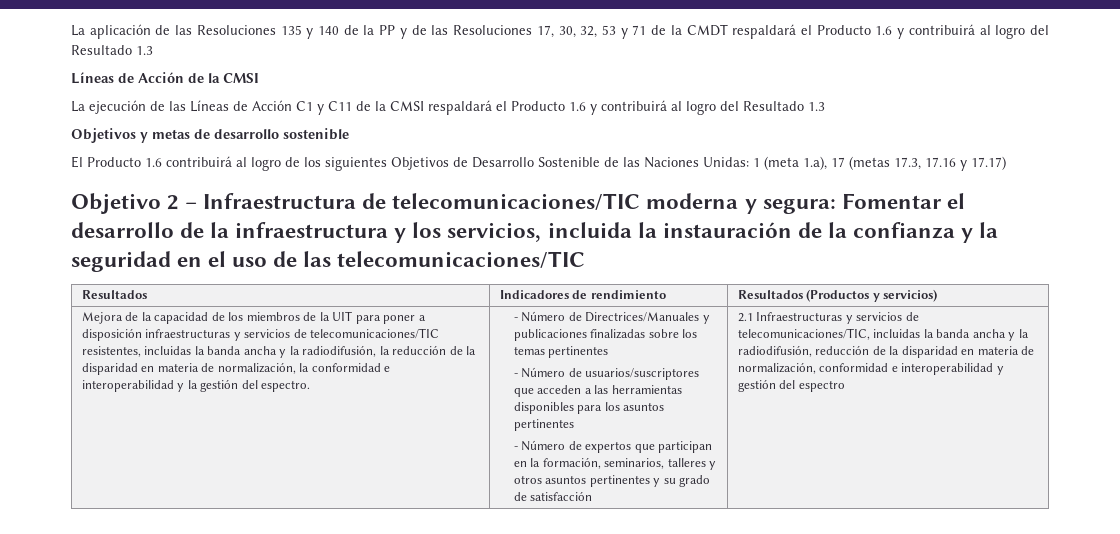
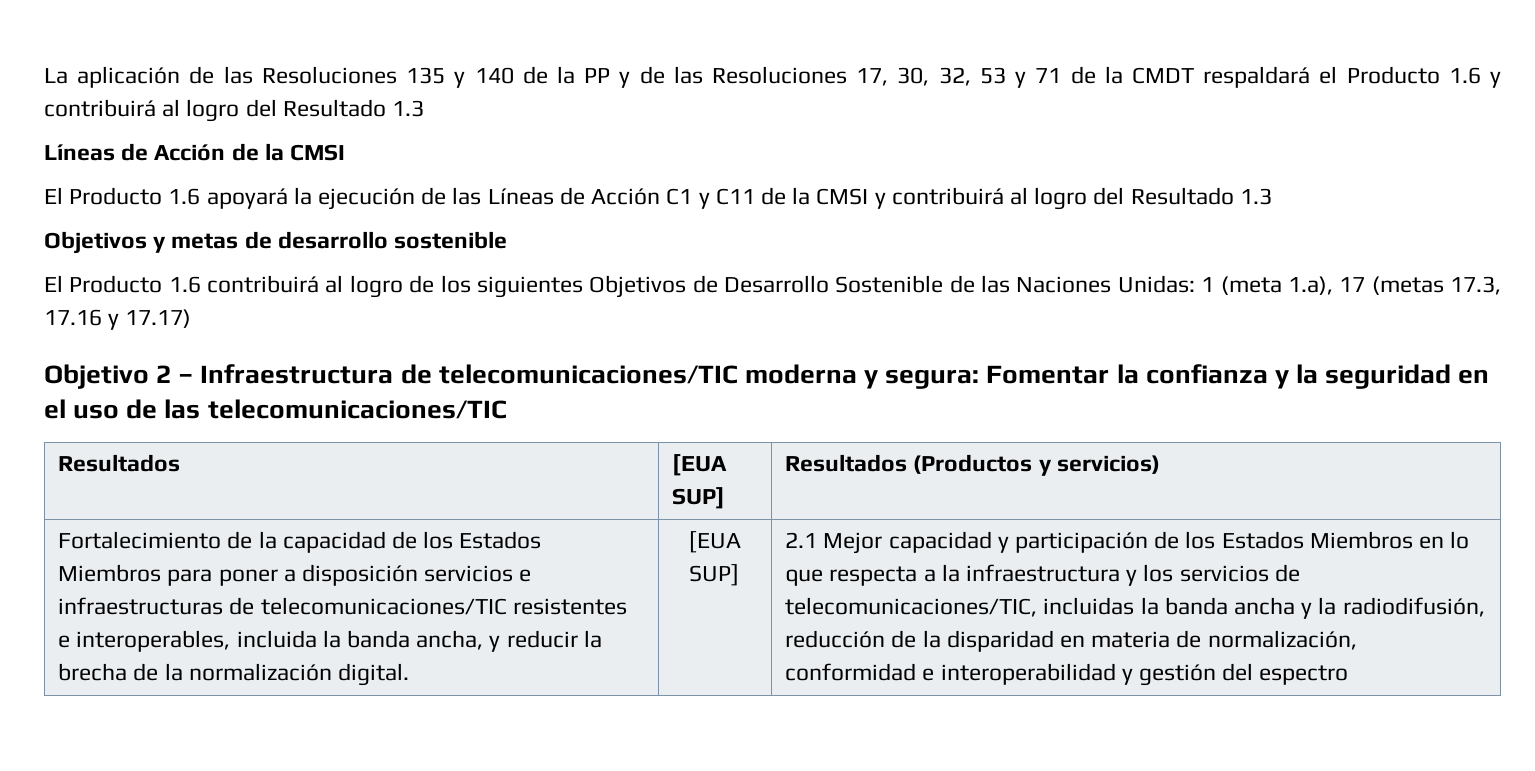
[71,101,85,112] La -> [44,187,312,209] El Producto 1.6 apoyará la
[428,100,586,115] respaldará el Producto 1.6 -> (869, 196) none
[946,193,965,209] [71,222,822,243] el desarrollo de la infraestructura y los servicios, incluida la instauración de -> (1110, 374) none
[499,290,666,299] Indicadores de rendimiento -> [672,454,728,476] [672,487,726,509] [EUA SUP]
[81,312,123,324] Mejora -> [58,531,222,549] Fortalecimiento
[246,311,426,324] [81,328,440,341] [81,345,477,358] [81,362,391,375] [81,379,311,392] [513,311,710,324] [513,329,698,341] [513,346,609,358] [513,367,700,380] [513,385,682,397] [513,402,665,414] [513,419,574,431] [513,440,713,453] [513,457,717,470] [513,475,711,487] [513,491,593,501] [737,312,853,324] miembros de la UIT para poner a disposición infraestructuras y servicios de telecomunicaciones/TIC resistentes, incluidas la banda ancha y la radiodifusión, la reducción de la disparidad en materia de normalización, la conformidad e interoperabilidad y la gestión del espectro. | - Número de Directrices/Manuales y publicaciones finalizadas sobre los temas pertinentes // - Número de usuarios/suscriptores que acceden a las herramientas disponibles para los asuntos pertinentes // - Número de expertos que participan en la formación, seminarios, talleres y otros asuntos pertinentes y su grado de satisfacción | 2.1 Infraestructuras y -> [459,531,542,549] [58,564,532,586] [58,597,627,615] [58,630,602,652] [58,663,409,686] [688,531,741,553] [688,564,739,586] [785,531,1470,554] [785,564,1174,586] Estados Miembros para poner a disposición servicios e infraestructuras de telecomunicaciones/TIC resistentes e interoperables, incluida la banda ancha, y reducir la brecha de la normalización digital. | [EUA SUP] | 2.1 Mejor capacidad y participación de los Estados Miembros en lo que respecta a la infraestructura y los

